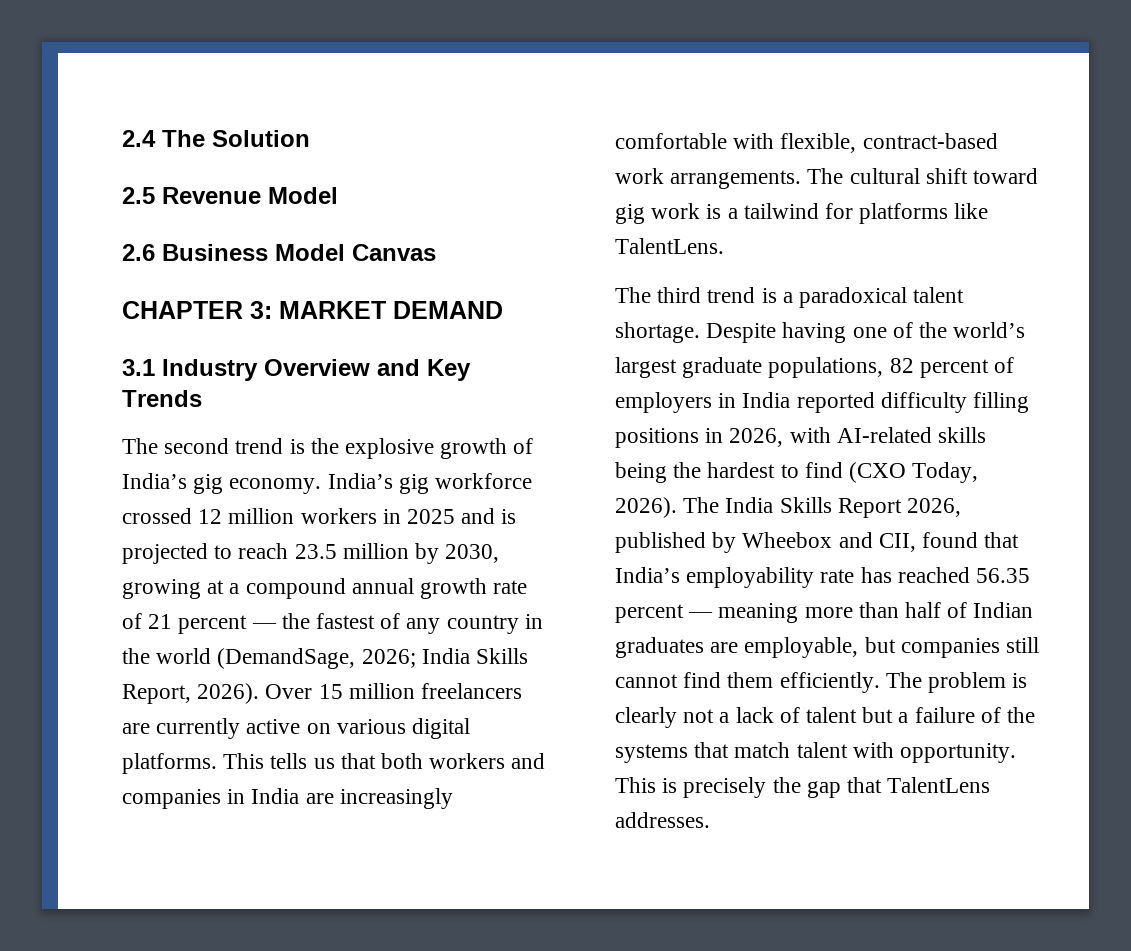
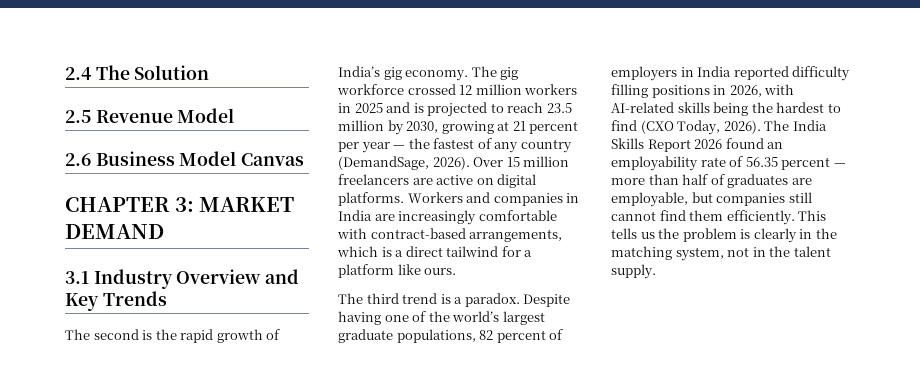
[235,438,284,454] trend -> (139, 334) none
[345,438,435,459] explosive -> [180,329,214,343] rapid
[327,473,393,489] India’s -> [471,66,497,77] The
[229,578,528,599] [122,613,248,634] a compound annual growth rate of 21 percent -> [512,121,579,134] [338,142,390,153] 21 percent per year
[524,614,543,629] [122,648,529,669] [122,684,191,704] in the world (DemandSage, 2026; India Skills Report, -> [338,156,429,170] (DemandSage,
[156,718,241,739] currently -> (433, 181) none
[336,719,406,734] various -> (494, 181) none
[223,753,506,769] This tells us that both workers -> [407,192,463,203] Workers
[780,133,998,153] [615,168,1039,189] [615,203,738,224] flexible, contract-based work arrangements. The cultural shift toward gig work is a -> [370,228,563,242] [337,246,443,257] contract-based arrangements, which is a direct
[859,203,989,224] [615,238,724,254] platforms like TalentLens. -> [524,250,533,257] [338,264,457,278] a platform like ours.
[799,287,965,308] [615,322,700,343] paradoxical talent shortage. -> [464,293,520,307] paradox.
[907,498,962,517] [615,532,1020,553] [615,567,970,588] 2026, published by Wheebox and CII, found that India’s employability rate has reached -> [694,138,784,149] [611,156,744,171] 2026 found an employability rate of
[718,603,799,623] meaning -> (846, 165) none
[973,602,1034,618] Indian -> (725, 179) none
[885,672,1028,693] [615,707,1036,728] [615,742,1017,763] [615,777,991,798] [615,812,710,828] The problem is clearly not a lack of talent but a failure of the systems that match talent with opportunity. This is precisely the gap that TalentLens addresses. -> [798,210,827,221] [611,228,837,243] [611,246,831,261] [611,264,656,279] This tells us the problem is clearly in the matching system, not in the talent supply.

